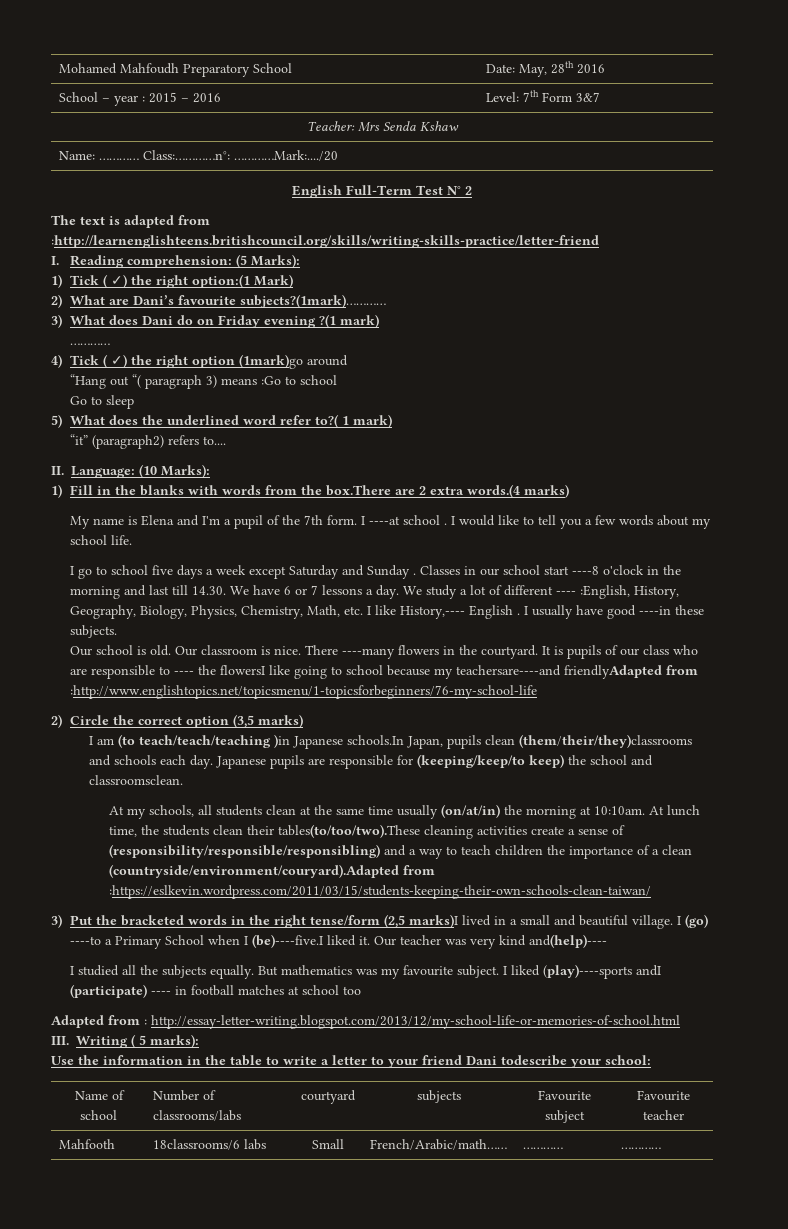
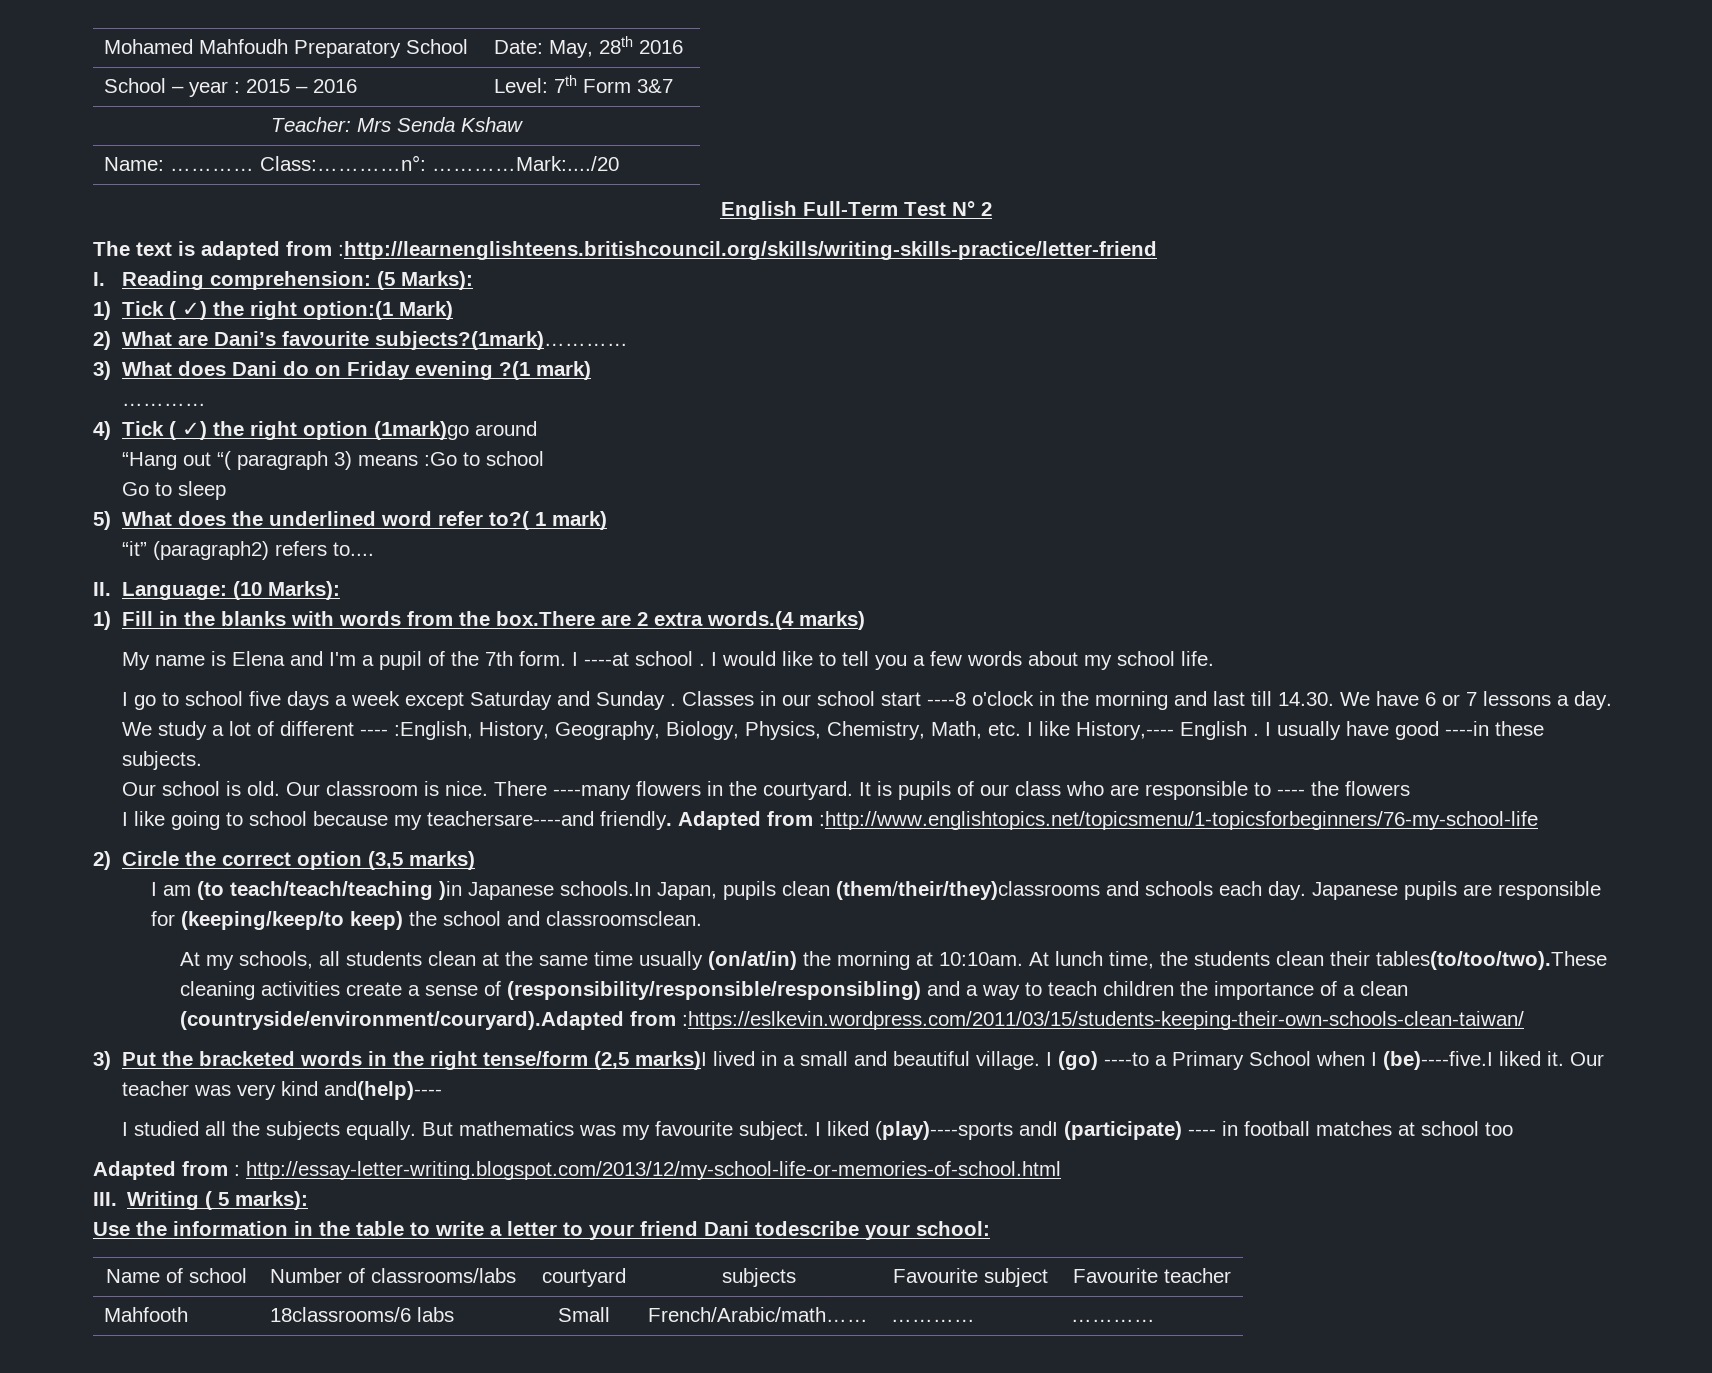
[220,665,266,675] flowersI -> [1344,781,1410,796] [121,812,128,826] flowers // I
[564,665,663,679] friendlyAdapted -> [599,811,761,830] friendly. Adapted

